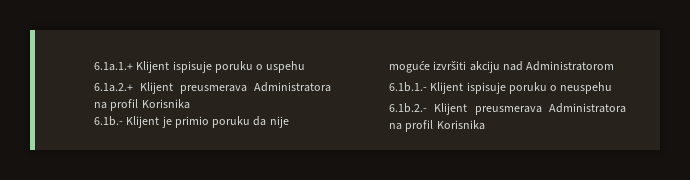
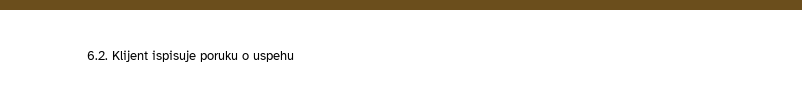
[94,62,134,71] 6.1a.1.+ -> [86,51,108,60] 6.2.
[94,82,331,94] [94,99,190,111] [94,116,289,128] [389,61,615,73] [389,82,613,94] [389,103,626,115] [389,120,485,132] // 6.1a.2.+ Klijent preusmerava Administratora na profil Korisnika // 6.1b.- Klijent je primio poruku da nije moguće izvršiti akciju nad Administratorom // 6.1b.1.- Klijent ispisuje poruku o neuspehu // 6.1b.2.- Klijent preusmerava Administratora na profil Korisnika -> (294, 56) none

